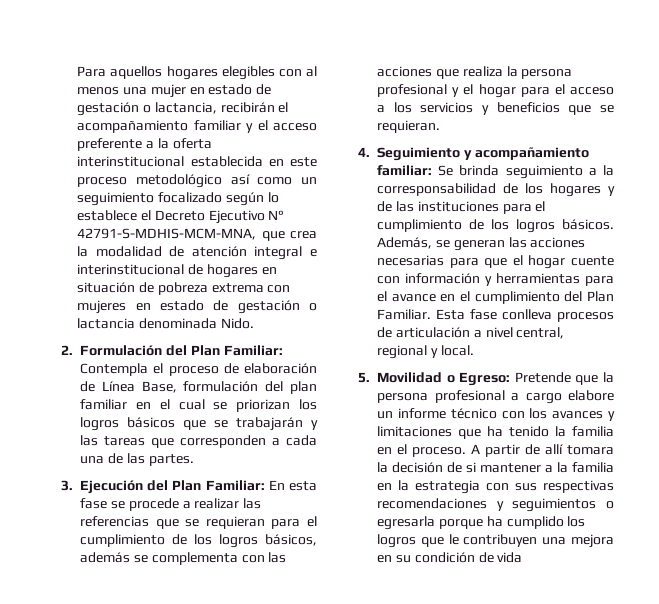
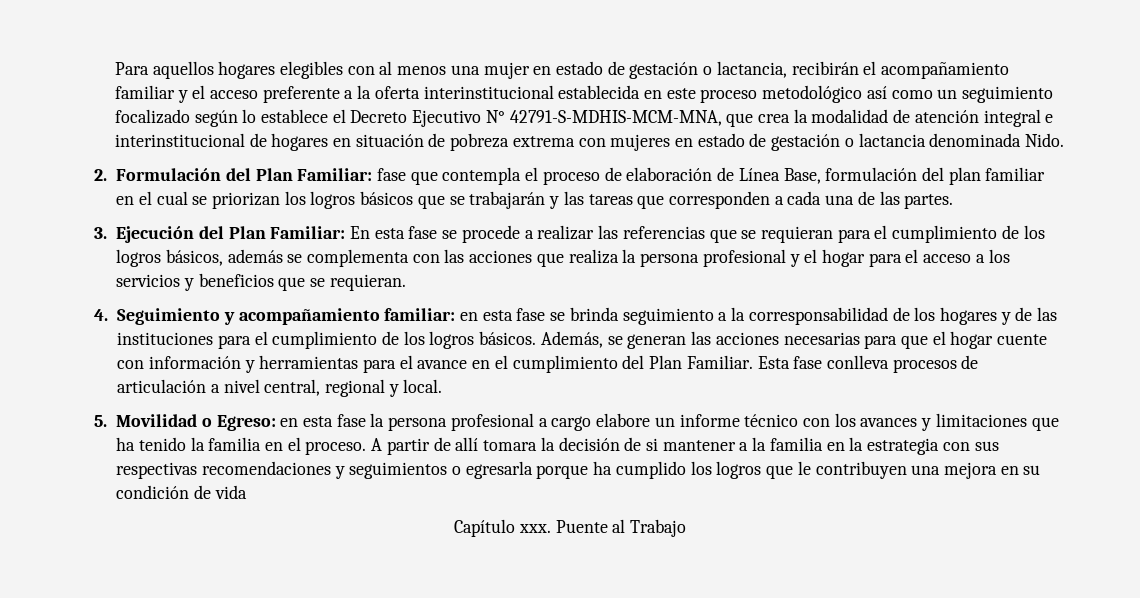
[80,363,149,376] Contempla -> [377,167,522,185] fase que contempla
[438,165,454,176] Se -> [460,308,566,321] en esta fase se
[514,372,599,385] Pretende que -> [280,414,366,427] en esta fase
(523, 557) none -> [454,519,686,537] // Capítulo xxx. Puente al Trabajo

